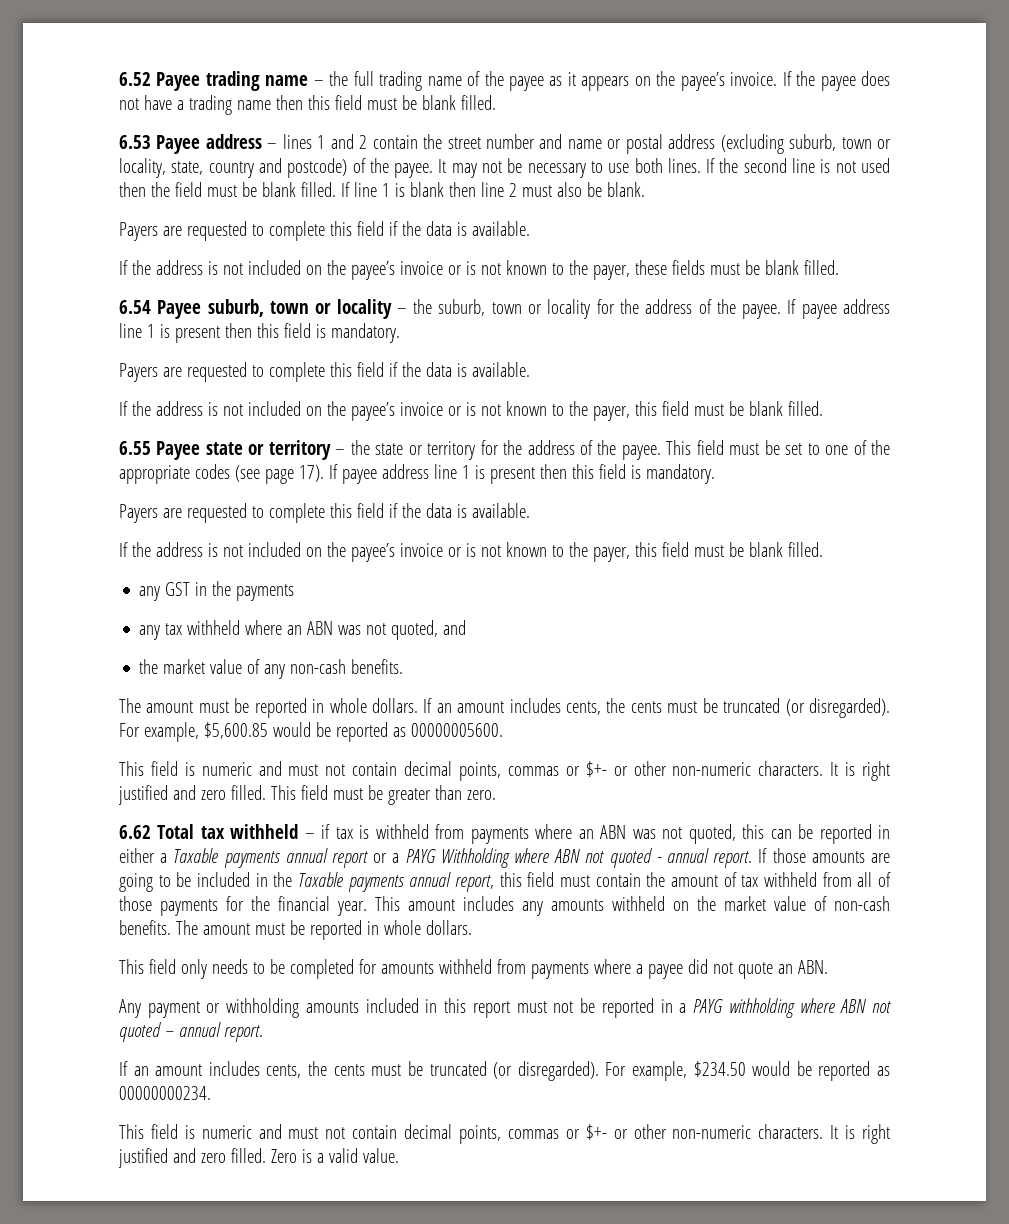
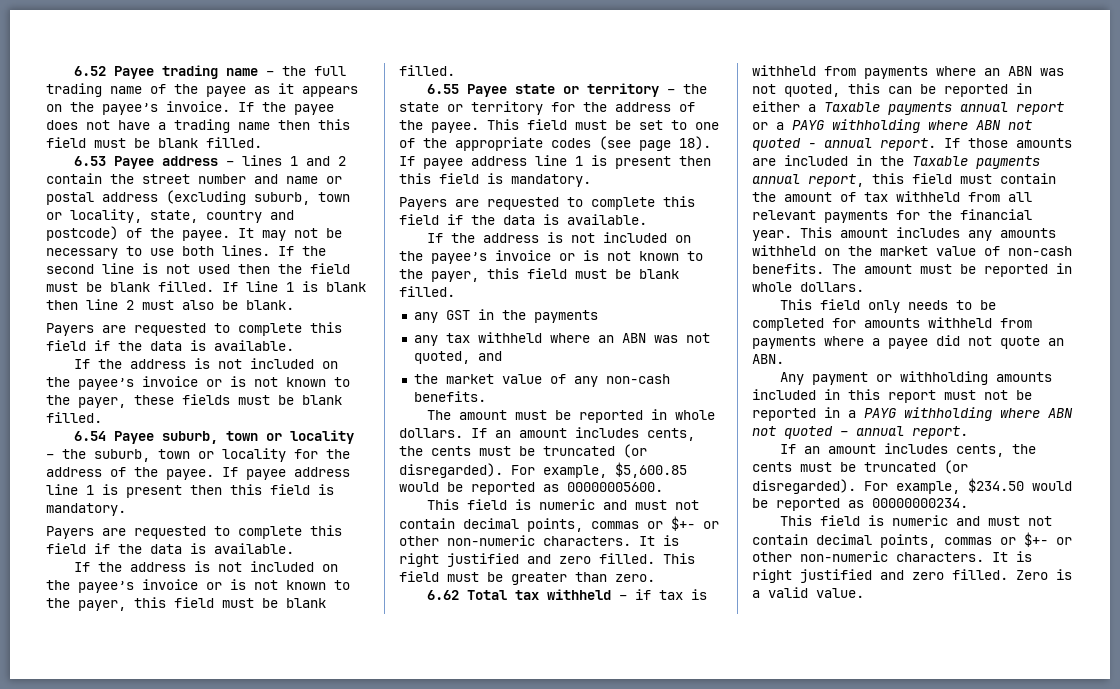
[298,465,324,482] 17). -> [679,136,711,150] 18).
[440,848,510,868] Withholding -> [832,119,920,133] withholding
[119,872,192,892] going to be -> (776, 162) none
[877,872,891,887] [119,896,152,911] of those -> [752,210,816,220] relevant

